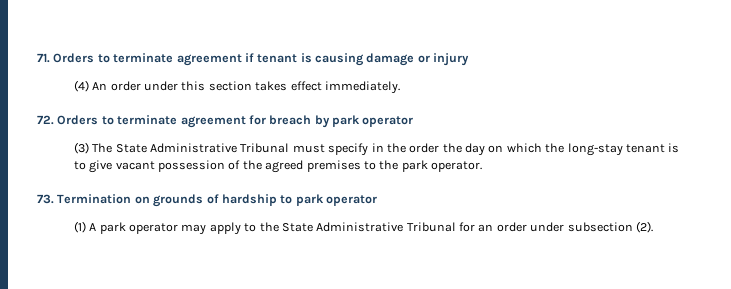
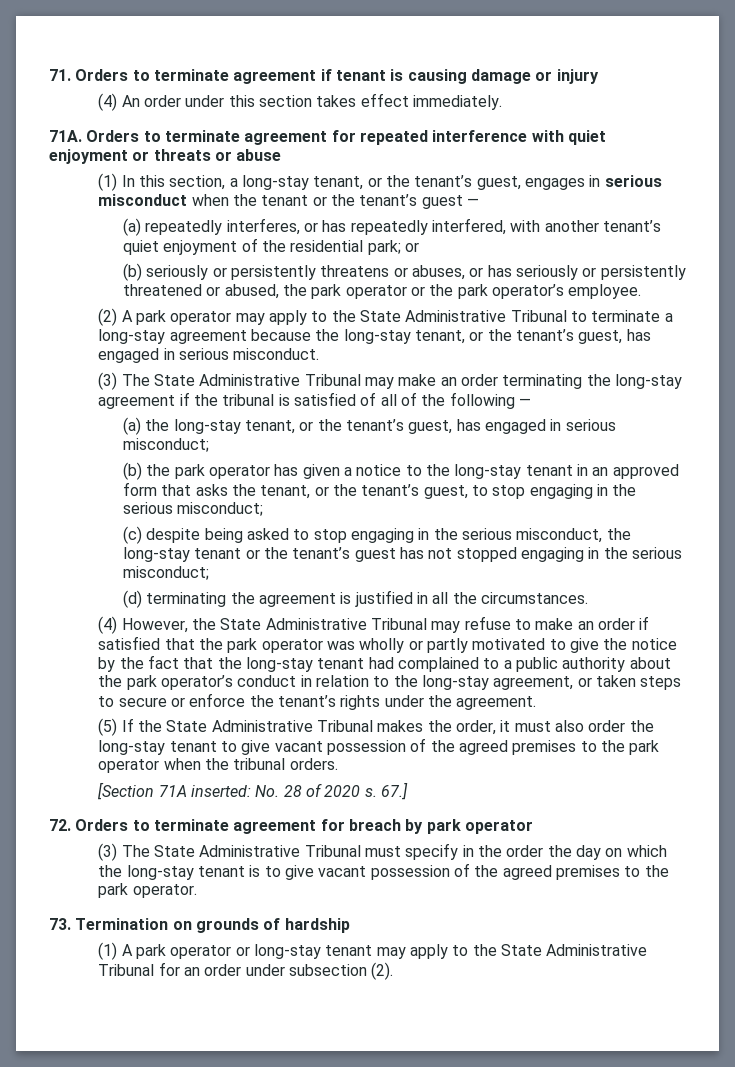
(400, 87) none -> [49,130,606,145] [49,149,282,164] [98,173,662,191] [98,194,479,209] [123,218,661,236] [123,238,419,255] [123,263,686,281] [123,284,642,299] [98,308,673,326] [98,329,651,344] [98,348,320,363] [98,372,682,390] [98,392,531,409] [123,417,616,435] [123,438,210,452] [123,462,679,480] [123,482,637,499] [123,502,264,516] [123,526,631,544] [123,547,682,562] [123,566,210,580] [123,590,588,608] [98,616,650,634] [98,636,677,653] [98,655,671,672] [98,675,682,690] [98,693,537,710] [98,718,654,736] [98,738,660,755] [98,758,338,773] [97,782,408,800] // 71A. Orders to terminate agreement for repeated interference with quiet enjoyment or threats or abuse // (1) In this section, a long-stay tenant, or the tenant’s guest, engages in serious misconduct when the tenant or the tenant’s guest — // (a) repeatedly interferes, or has repeatedly interfered, with another tenant’s quiet enjoyment of the residential park; or // (b) seriously or persistently threatens or abuses, or has seriously or persistently threatened or abused, the park operator or the park operator’s employee. // (2) A park operator may apply to the State Administrative Tribunal to terminate a long-stay agreement because the long-stay tenant, or the tenant’s guest, has engaged in serious misconduct. // (3) The State Administrative Tribunal may make an order terminating the long-stay agreement if the tribunal is satisfied of all of the following — // (a) the long-stay tenant, or the tenant’s guest, has engaged in serious misconduct; // (b) the park operator has given a notice to the long-stay tenant in an approved form that asks the tenant, or the tenant’s guest, to stop engaging in the serious misconduct; // (c) despite being asked to stop engaging in the serious misconduct, the long-stay tenant or the tenant’s guest has not stopped engaging in the serious misconduct; // (d) terminating the agreement is justified in all the circumstances. // (4) However, the State Administrative Tribunal may refuse to make an order if satisfied that the park operator was wholly or partly motivated to give the notice by the fact that the long-stay tenant had complained to a public authority about the park operator’s conduct in relation to the long-stay agreement, or taken steps to secure or enforce the tenant’s rights under the agreement. // (5) If the State Administrative Tribunal makes the order, it must also order the long-stay tenant to give vacant possession of the agreed premises to the park operator when the tribunal orders. // [Section 71A inserted: No. 28 of 2020 s. 67.]
[280,194,377,206] to park operator -> (350, 925) none
(179, 228) none -> [235,944,373,959] or long-stay tenant

